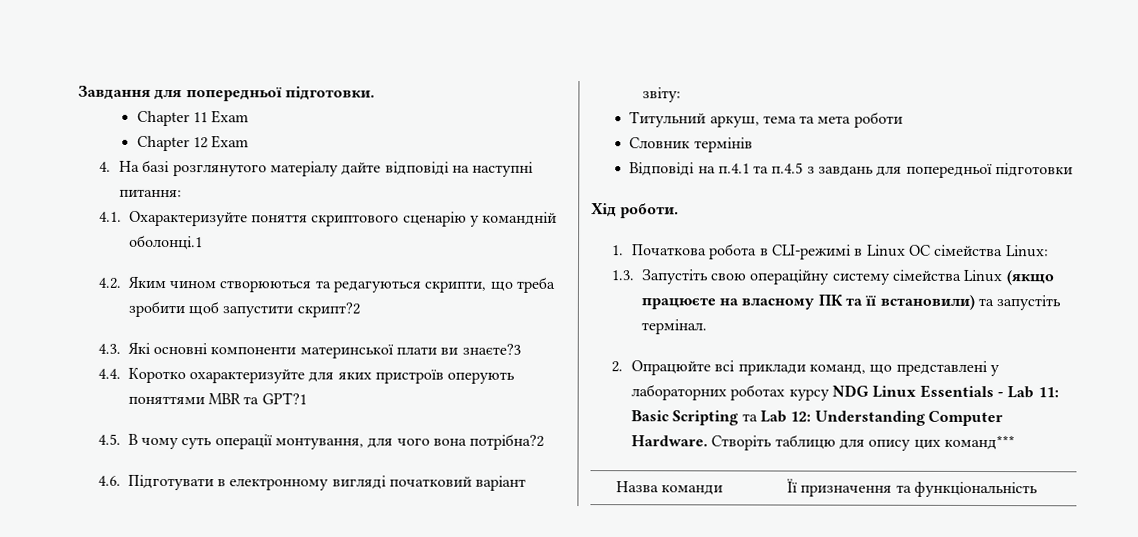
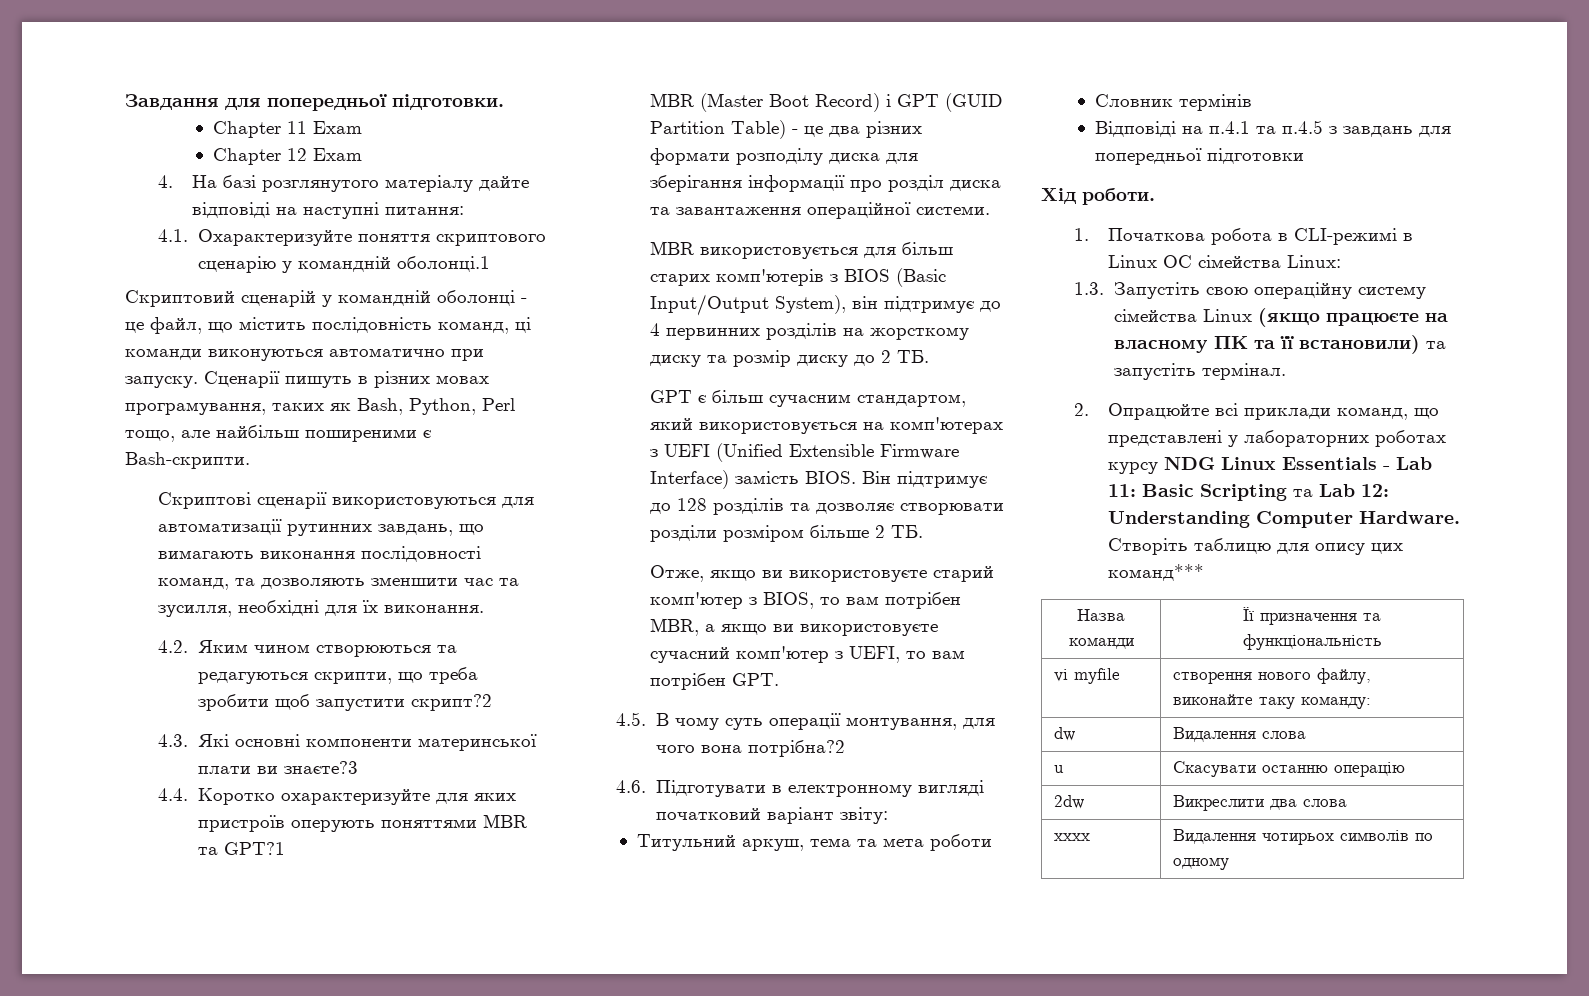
(203, 242) none -> [125,290,527,307] [125,317,531,334] [125,348,484,361] [125,371,489,388] [125,398,515,415] [125,425,431,442] [125,452,250,469] [158,492,535,509] [158,519,485,536] [158,546,482,562] [158,577,520,590] [158,600,485,617] // Скриптовий сценарій у командній оболонці - це файл, що містить послідовність команд, ці команди виконуються автоматично при запуску. Сценарії пишуть в різних мовах програмування, таких як Bash, Python, Perl тощо, але найбільш поширеними є Bash-скрипти. // Скриптові сценарії використовуються для автоматизації рутинних завдань, що вимагають виконання послідовності команд, та дозволяють зменшити час та зусилля, необхідні для їх виконання.
(307, 398) none -> [649,93,1003,112] [649,120,922,139] [649,148,918,165] [649,175,1001,192] [649,202,990,219] [649,241,953,259] [649,268,946,287] [649,294,1001,316] [649,323,969,340] [649,350,929,367] [649,390,966,407] [649,417,1003,434] [649,443,959,462] [649,470,987,489] [649,498,1004,515] [649,525,923,542] [649,565,994,582] [649,592,961,609] [649,618,938,636] [649,646,965,663] [649,673,779,690] // MBR (Master Boot Record) і GPT (GUID Partition Table) - це два різних формати розподілу диска для зберігання інформації про розділ диска та завантаження операційної системи. // MBR використовується для більш старих комп'ютерів з BIOS (Basic Input/Output System), він підтримує до 4 первинних розділів на жорсткому диску та розмір диску до 2 ТБ. // GPT є більш сучасним стандартом, який використовується на комп'ютерах з UEFI (Unified Extensible Firmware Interface) замість BIOS. Він підтримує до 128 розділів та дозволяє створювати розділи розміром більше 2 ТБ. // Отже, якщо ви використовуєте старий комп'ютер з BIOS, то вам потрібен MBR, а якщо ви використовуєте сучасний комп'ютер з UEFI, то вам потрібен GPT.
(1038, 489) none -> [1053,668,1120,684] [1172,668,1371,684] [1172,694,1371,709] [1053,727,1075,741] [1172,727,1306,742] [1053,765,1064,773] [1172,761,1405,777] [1053,795,1084,809] [1172,795,1347,811] [1053,833,1090,841] [1172,829,1433,845] [1172,857,1229,870] // vi myfile | створення нового файлу, виконайте таку команду: // dw | Видалення слова // u | Скасувати останню операцію // 2dw | Викреслити два слова // xxxx | Видалення чотирьох символів по одному

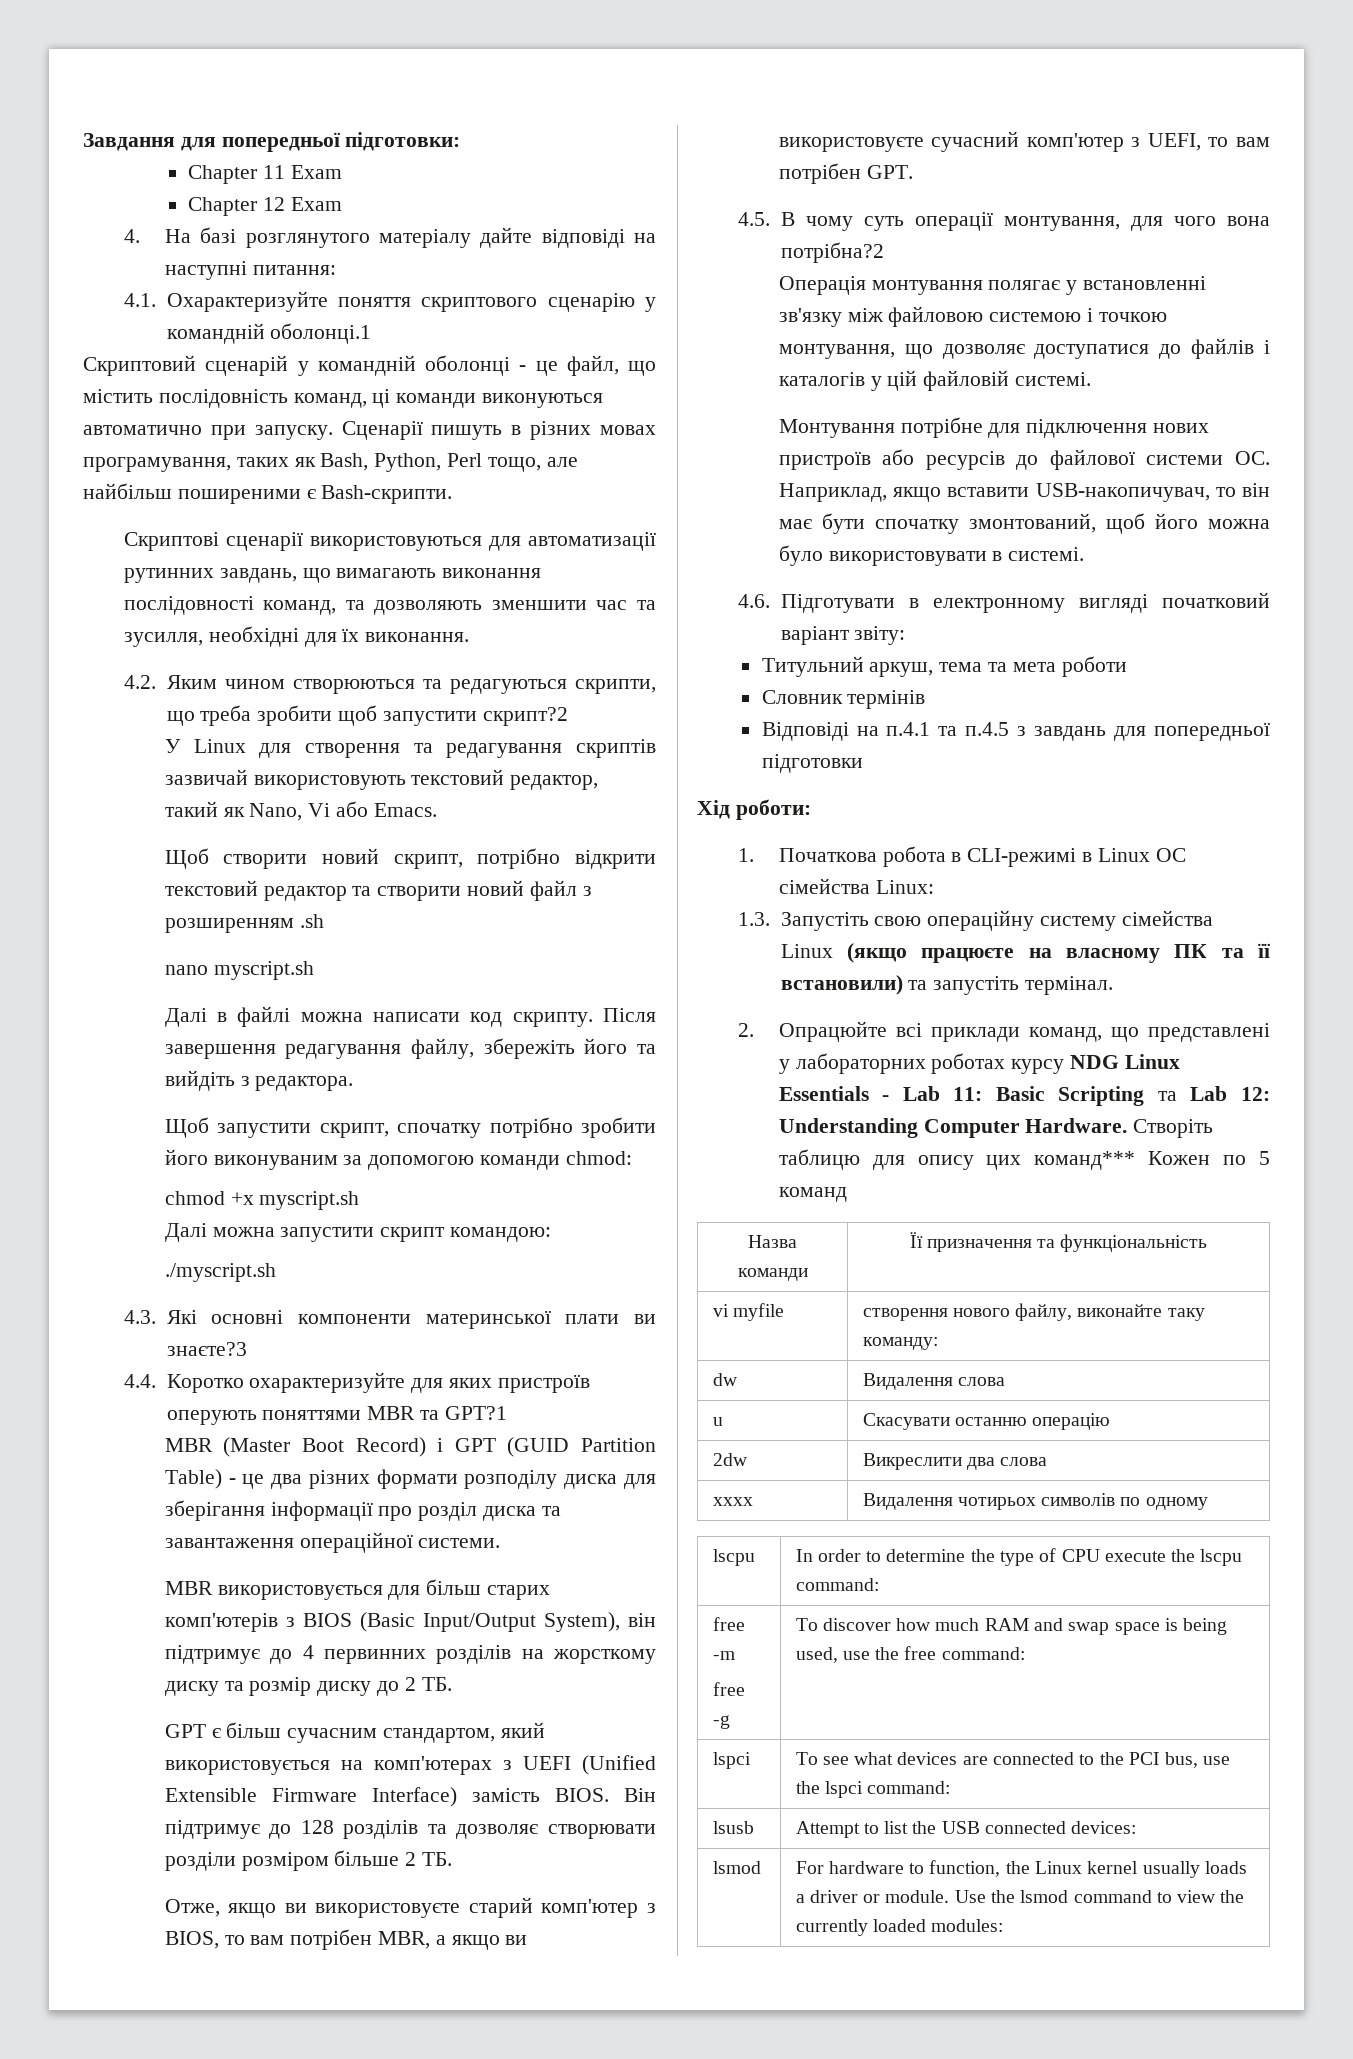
[392,94,504,110] підготовки. -> [345,132,461,151] підготовки:
(492, 702) none -> [164,739,656,758] [164,769,599,790] [164,801,437,821] [164,848,656,869] [164,880,592,901] [164,914,324,933] [164,961,314,980] [164,1006,656,1027] [164,1038,656,1059] [164,1070,354,1091] [164,1117,656,1138] [164,1149,632,1170] [164,1191,360,1210] [164,1223,552,1242] [164,1263,276,1282] // У Linux для створення та редагування скриптів зазвичай використовують текстовий редактор, такий як Nano, Vi або Emacs. // Щоб створити новий скрипт, потрібно відкрити текстовий редактор та створити новий файл з розширенням .sh // nano myscript.sh // Далі в файлі можна написати код скрипту. Після завершення редагування файлу, збережіть його та вийдіть з редактора. // Щоб запустити скрипт, спочатку потрібно зробити його виконуваним за допомогою команди chmod: // chmod +x myscript.sh // Далі можна запустити скрипт командою: // ./myscript.sh
(845, 748) none -> [778,276,1207,295] [778,306,1167,327] [778,338,1270,359] [778,370,1092,391] [778,417,1210,438] [778,449,1270,470] [778,483,1270,502] [778,513,1270,534] [778,545,1085,566] // Операція монтування полягає у встановленні зв'язку між файловою системою і точкою монтування, що дозволяє доступатися до файлів і каталогів у цій файловій системі. // Монтування потрібне для підключення нових пристроїв або ресурсів до файлової системи ОС. Наприклад, якщо вставити USB-накопичувач, то він має бути спочатку змонтований, щоб його можна було використовувати в системі.
[1082,188,1155,205] роботи. -> [735,799,811,820] роботи:
(1204, 572) none -> [1148,1151,1270,1165] [778,1187,847,1202] Кожен по 5 команд
(1229, 863) none -> [712,1549,755,1566] [795,1548,1243,1566] [795,1578,879,1591] [712,1617,745,1631] [712,1651,735,1660] [712,1682,745,1696] [712,1715,730,1729] [795,1618,1228,1635] [795,1646,1025,1663] [712,1752,751,1769] [795,1752,1231,1768] [795,1781,951,1798] [712,1821,754,1834] [795,1821,1137,1838] [712,1861,761,1874] [795,1860,1247,1878] [795,1890,1245,1903] [795,1919,1004,1936] // lscpu | In order to determine the type of CPU execute the lscpu command: // free -m // free -g | To discover how much RAM and swap space is being used, use the free command: // lspci | To see what devices are connected to the PCI bus, use the lspci command: // lsusb | Attempt to list the USB connected devices: // lsmod | For hardware to function, the Linux kernel usually loads a driver or module. Use the lsmod command to view the currently loaded modules:

